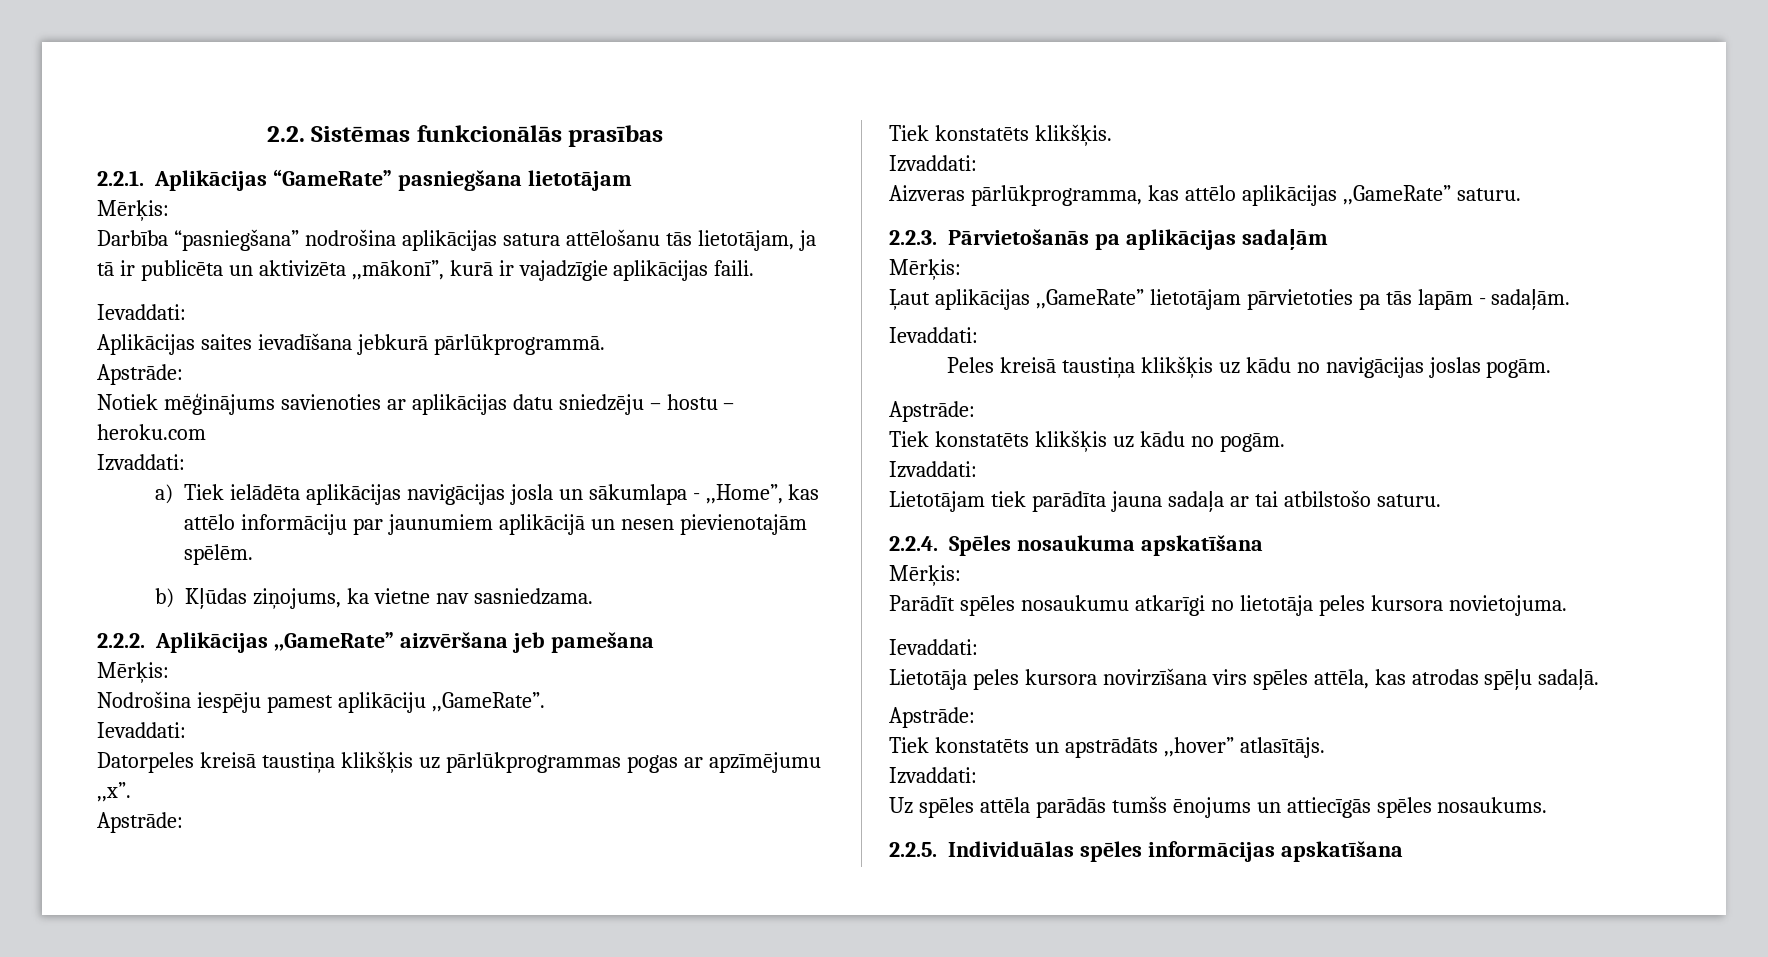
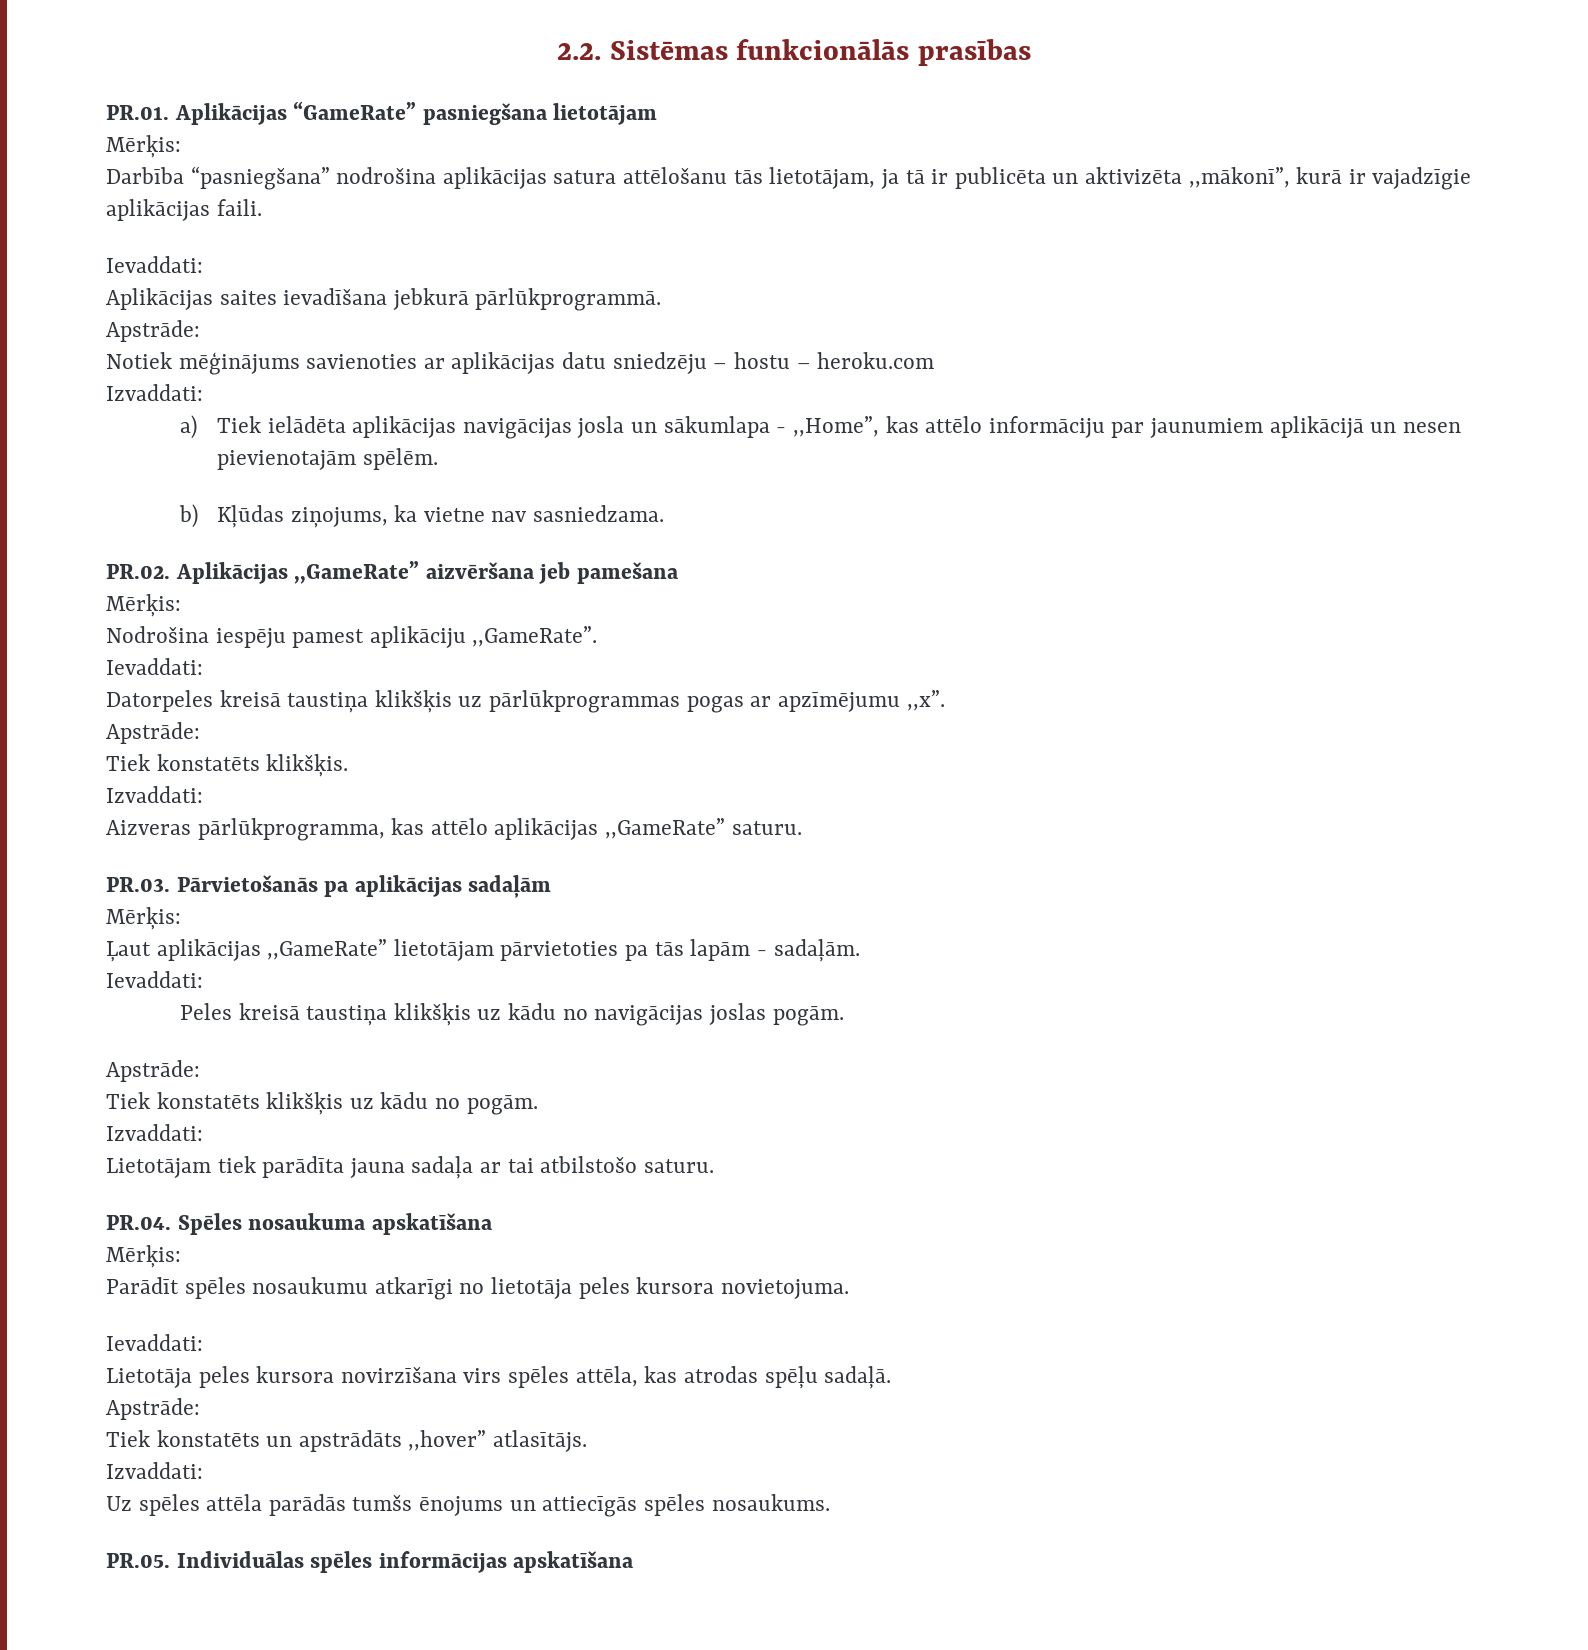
[97,170,144,186] 2.2.1. -> [106,105,169,120] PR.01.
[97,633,145,648] 2.2.2. -> [106,564,170,579] PR.02.
[889,230,937,245] 2.2.3. -> [106,877,170,892] PR.03.
[889,536,938,551] 2.2.4. -> [106,1215,171,1230] PR.04.
[889,842,937,857] 2.2.5. -> [106,1553,170,1568] PR.05.

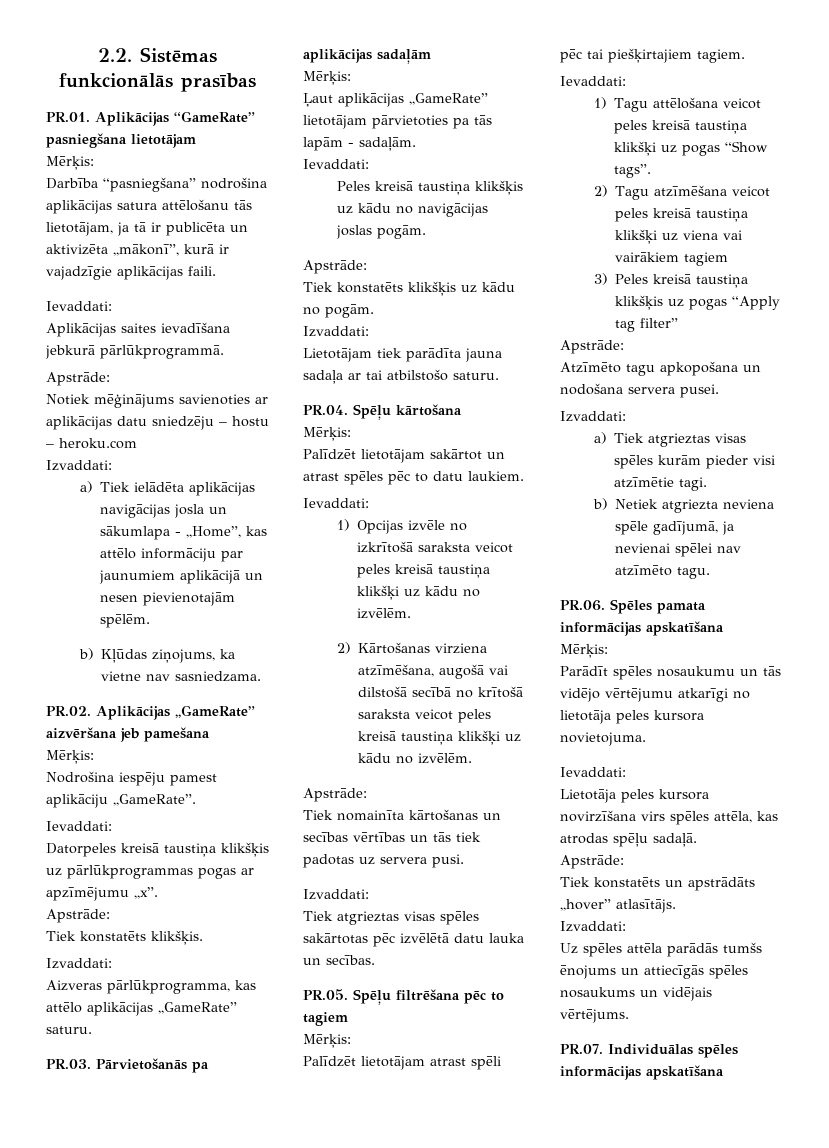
[177,1213,367,1235] Spēles nosaukuma -> [353,404,462,420] [303,427,351,441] [303,449,505,463] [303,471,524,485] [303,498,369,508] [337,519,468,534] [357,541,514,553] [357,564,491,578] [357,585,481,600] [357,608,412,619] [337,642,488,654] [358,664,509,679] [358,686,524,698] [358,709,492,723] [358,730,522,745] [358,753,473,764] [303,788,367,802] [303,809,501,821] [303,832,481,842] [303,854,464,868] [303,889,369,900] [303,911,479,925] [303,933,524,947] [303,955,375,965] [303,989,504,1005] [303,1012,348,1026] [303,1034,351,1048] [303,1056,501,1070] [560,48,745,63] [560,76,626,86] [594,97,762,112] [614,120,748,134] [614,141,769,156] [614,164,652,178] [594,185,771,200] [615,208,749,222] [615,229,743,244] [615,252,729,266] [594,273,749,288] [615,295,781,310] [615,318,679,332] [560,340,624,354] [560,361,761,376] [560,383,719,398] [560,411,626,422] [594,432,747,447] [614,455,776,469] [614,477,708,491] [593,498,775,513] [615,521,735,535] [615,543,742,557] [615,565,711,579] [560,599,706,614] [560,622,641,636] Spēļu kārtošana // Mērķis: // Palīdzēt lietotājam sakārtot un atrast spēles pēc to datu laukiem. // Ievaddati: // 1) Opcijas izvēle no izkrītošā saraksta veicot peles kreisā taustiņa klikšķi uz kādu no izvēlēm. // 2) Kārtošanas virziena atzīmēšana, augošā vai dilstošā secībā no krītošā saraksta veicot peles kreisā taustiņa klikšķi uz kādu no izvēlēm. // Apstrāde: // Tiek nomainīta kārtošanas un secības vērtības un tās tiek padotas uz servera pusi. // Izvaddati: // Tiek atgrieztas visas spēles sakārtotas pēc izvēlētā datu lauka un secības. // PR.05. Spēļu filtrēšana pēc to tagiem // Mērķis: // Palīdzēt lietotājam atrast spēli pēc tai piešķirtajiem tagiem. // Ievaddati: // 1) Tagu attēlošana veicot peles kreisā taustiņa klikšķi uz pogas “Show tags”. // 2) Tagu atzīmēšana veicot peles kreisā taustiņa klikšķi uz viena vai vairākiem tagiem // 3) Peles kreisā taustiņa klikšķis uz pogas “Apply tag filter” // Apstrāde: // Atzīmēto tagu apkopošana un nodošana servera pusei. // Izvaddati: // a) Tiek atgrieztas visas spēles kurām pieder visi atzīmētie tagi. // b) Netiek atgriezta neviena spēle gadījumā, ja nevienai spēlei nav atzīmēto tagu. // PR.06. Spēles pamata informācijas
(369, 1285) none -> [740,666,781,676] [560,688,673,702] un tās vidējo vērtējumu
[711,1494,830,1511] [106,1553,170,1568] nosaukums. // PR.05. -> [560,987,712,1001] [560,1009,629,1023] [560,1044,603,1054] nosaukums un vidējais vērtējums. // PR.07.

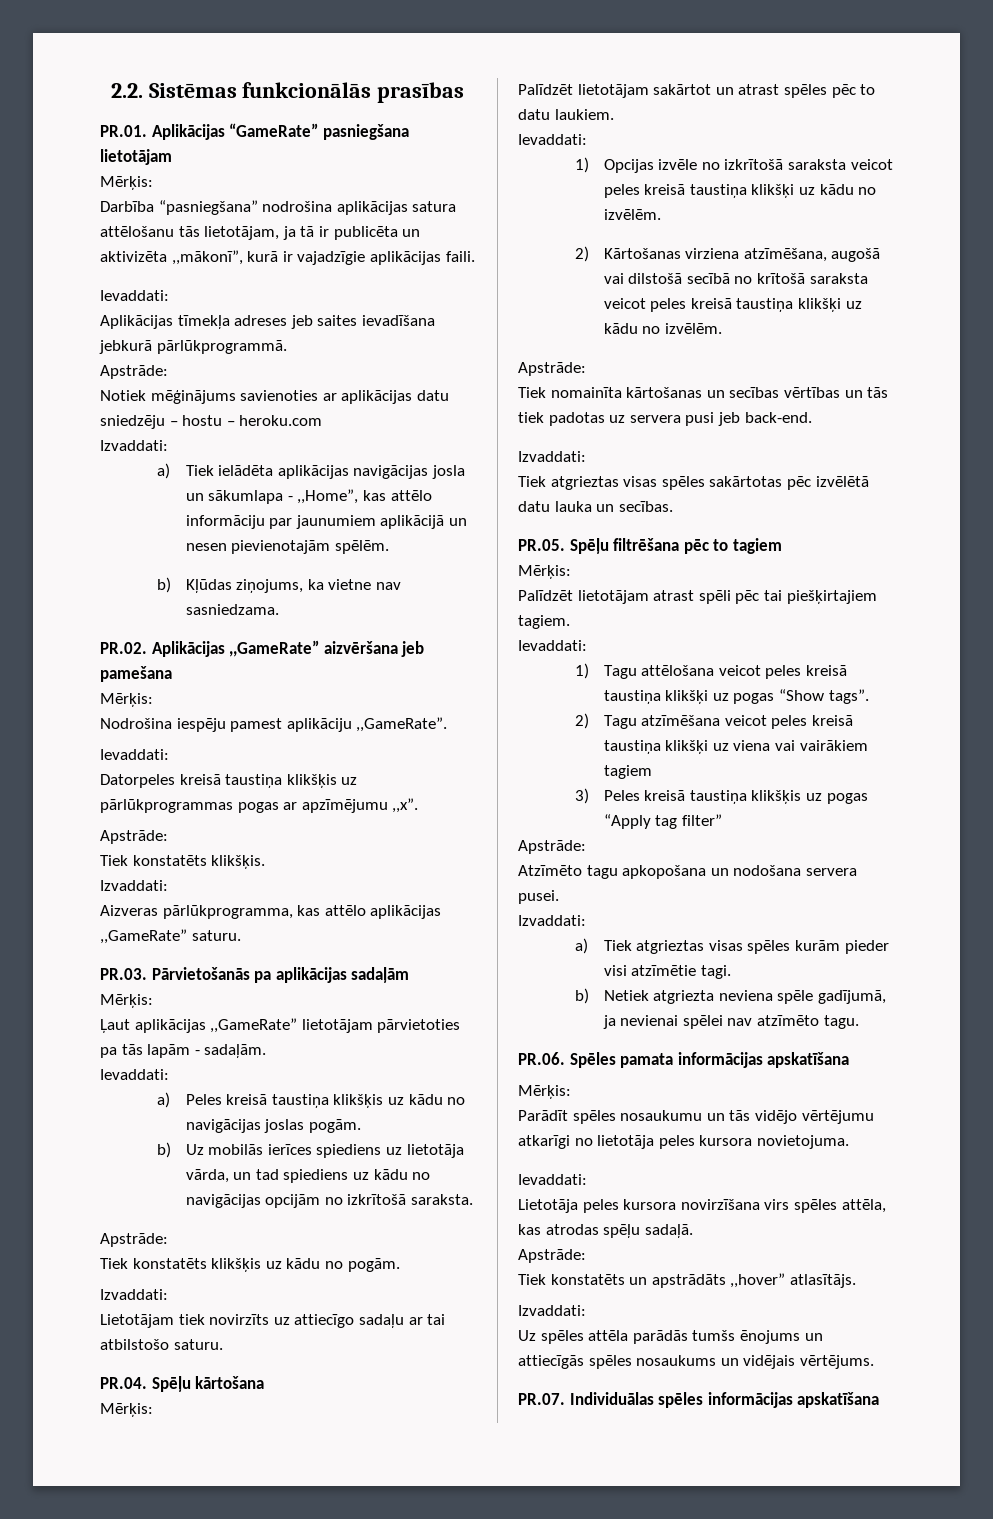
(116, 330) none -> [177,315,313,329] tīmekļa adreses jeb
(369, 164) none -> [157,1092,171,1108] a)
(427, 232) none -> [157,1142,464,1158] [185,1169,431,1183] [185,1194,474,1208] // b) Uz mobilās ierīces spiediens uz lietotāja vārda, un tad spiediens uz kādu no navigācijas opcijām no izkrītošā saraksta.
[406,348,502,362] [303,370,343,384] parādīta jauna sadaļa -> [209,1314,404,1328] novirzīts uz attiecīgo sadaļu
[432,854,464,868] pusi. -> [685,412,812,426] pusi jeb back-end.

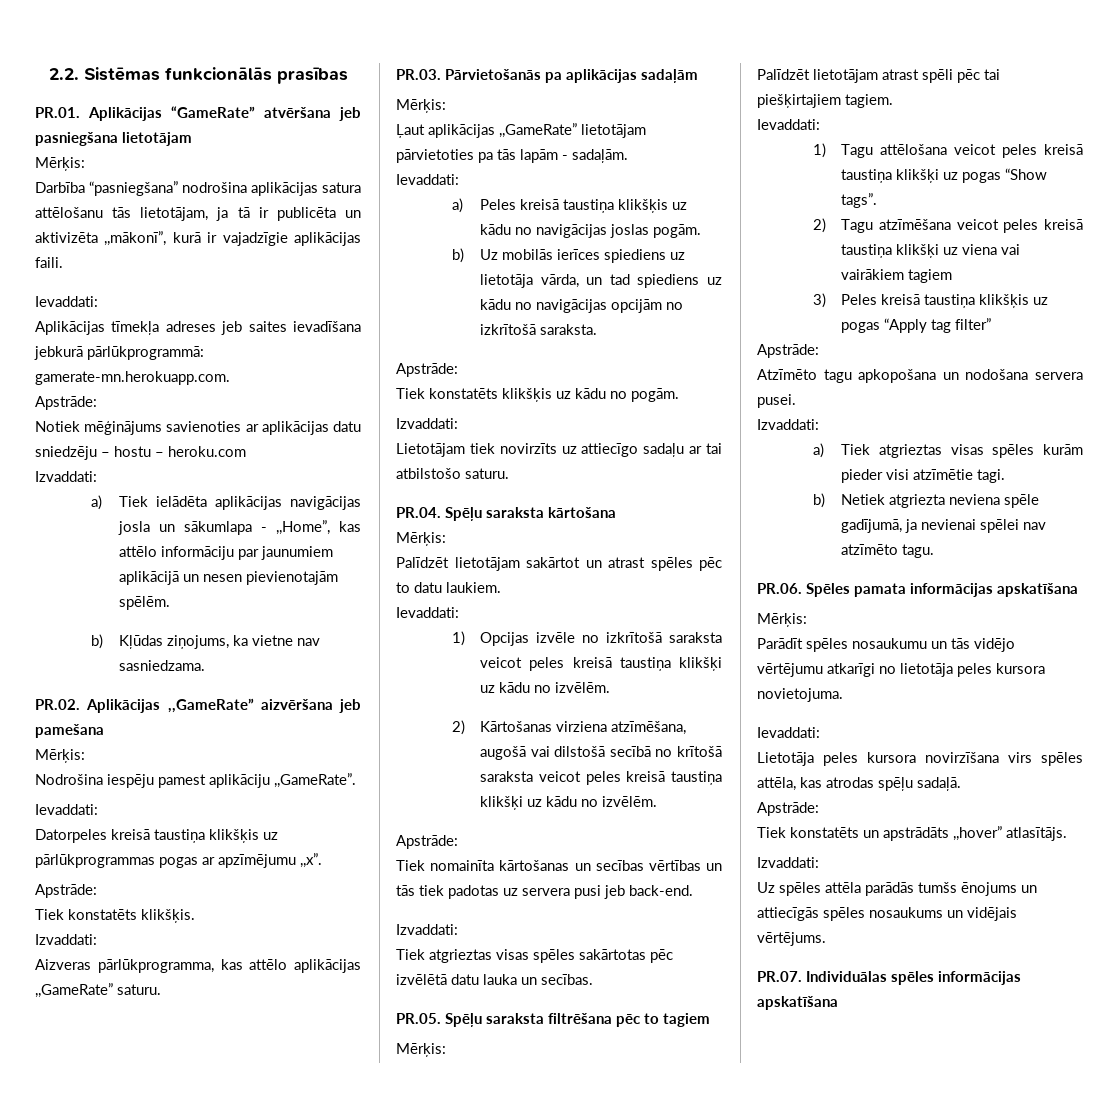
(319, 130) none -> [264,107,361,121] atvēršana jeb
[156,340,287,354] pārlūkprogrammā. -> [87,346,204,360] [35,371,230,385] pārlūkprogrammā: gamerate-mn.herokuapp.com.
(191, 1384) none -> [486,507,544,518] saraksta
(609, 546) none -> [486,1013,544,1024] saraksta

